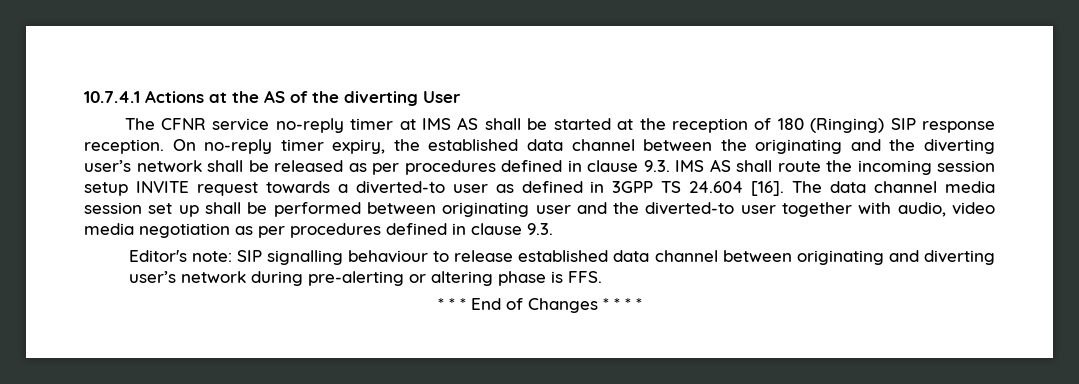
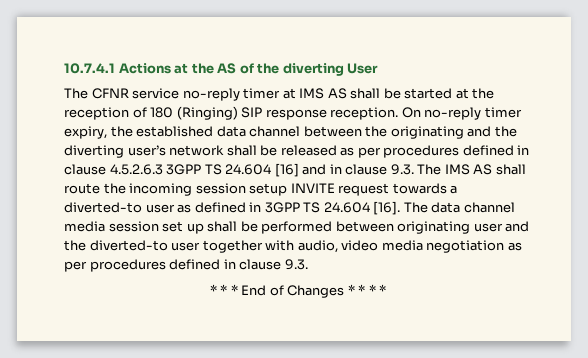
[643,160,670,172] 9.3. -> [109,163,442,177] 4.5.2.6.3 3GPP TS 24.604 [16] and in clause 9.3. The
[128,250,995,265] [128,271,602,286] // Editor's note: SIP signalling behaviour to release established data channel between originating and diverting user’s network during pre-alerting or altering phase is FFS. -> (308, 264) none

